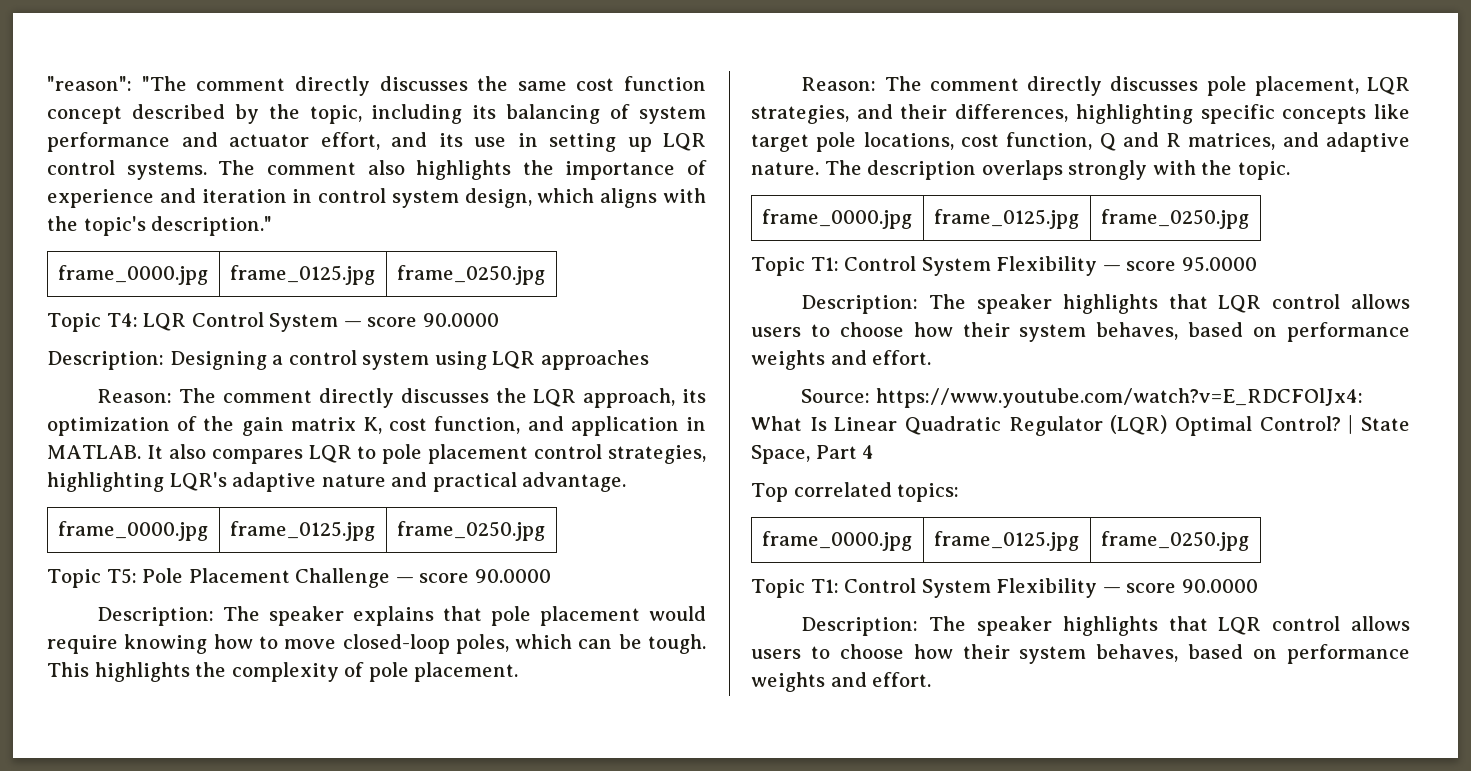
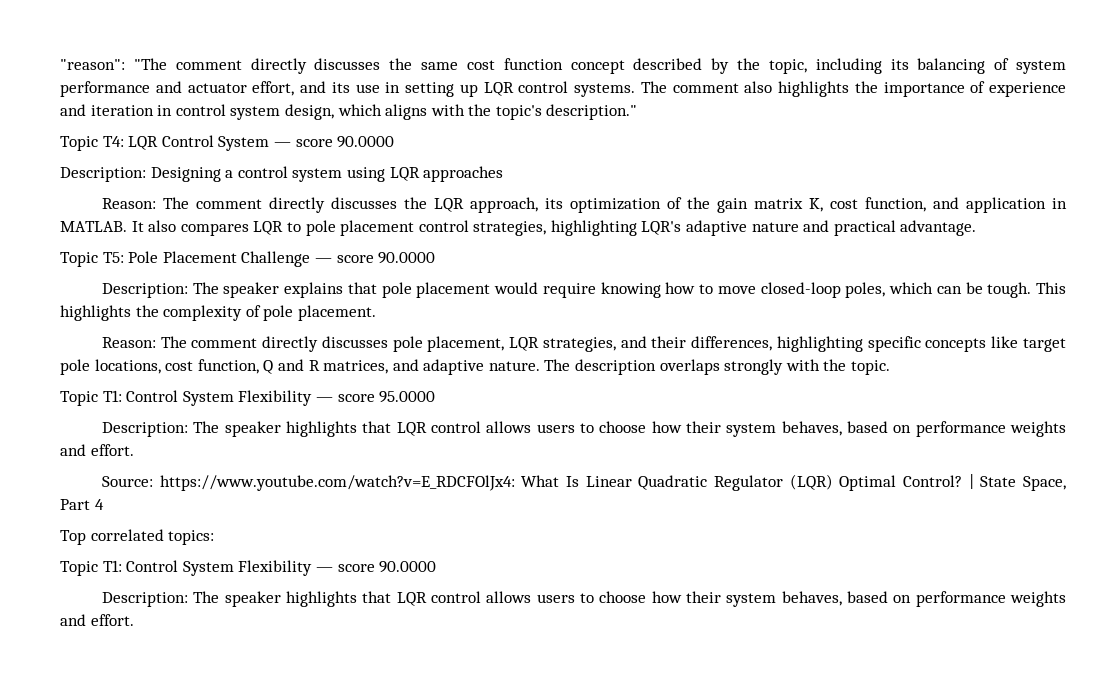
[57,265,208,285] [229,265,375,285] [396,265,545,285] // frame_0000.jpg | frame_0125.jpg | frame_0250.jpg -> (638, 112) none
[57,521,208,541] [229,521,375,541] [396,521,545,541] // frame_0000.jpg | frame_0125.jpg | frame_0250.jpg -> (977, 228) none
[761,209,912,229] [933,209,1079,229] [1100,209,1249,229] // frame_0000.jpg | frame_0125.jpg | frame_0250.jpg -> (891, 367) none
[761,531,912,551] [933,531,1079,551] [1100,531,1249,551] // frame_0000.jpg | frame_0125.jpg | frame_0250.jpg -> (215, 537) none

